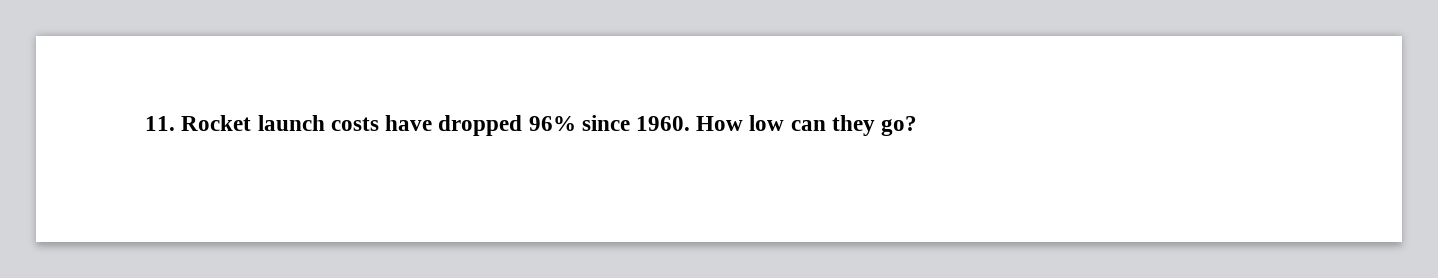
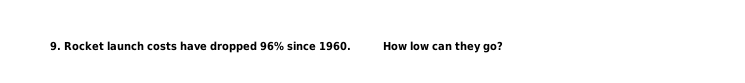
[145,116,176,131] 11. -> [50,41,61,51] 9.

